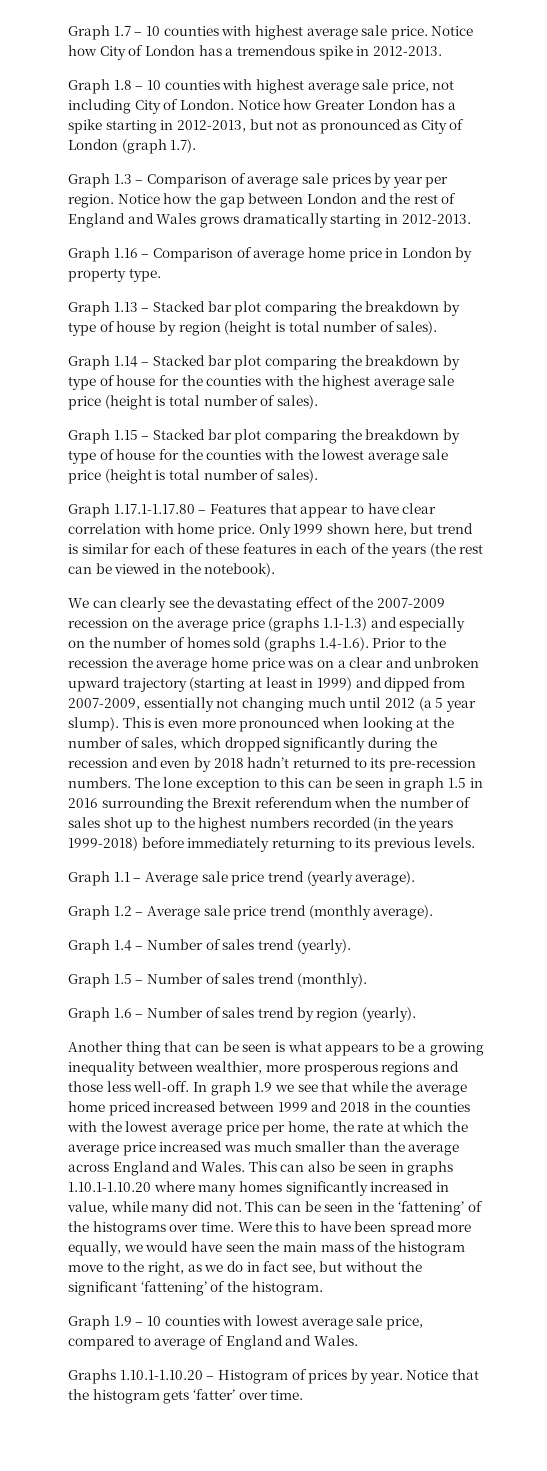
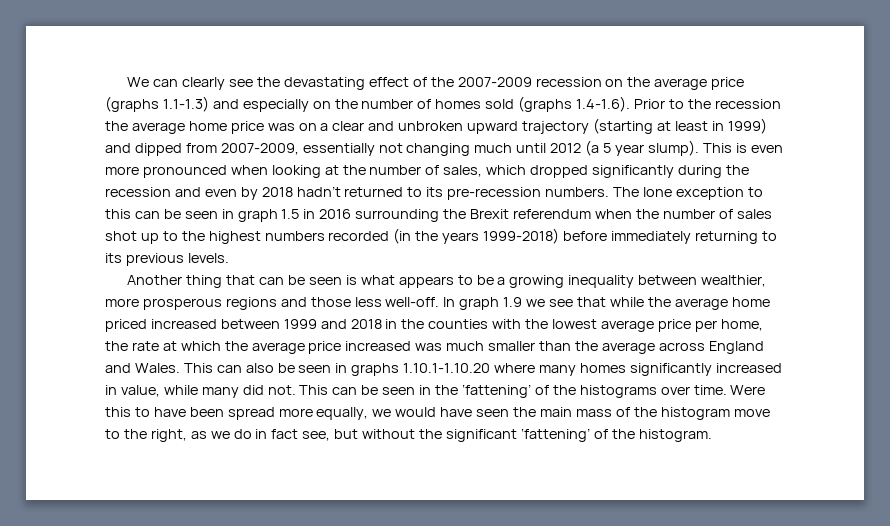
[68,25,474,40] [68,45,442,60] [68,79,455,94] [68,99,456,114] [68,119,465,134] [68,139,197,154] [68,173,449,188] [68,193,457,208] [68,213,471,228] [68,247,473,262] [68,268,161,282] [68,301,460,316] [68,321,438,336] [68,355,460,370] [68,375,455,390] [68,395,318,410] [68,429,460,444] [68,449,449,464] [68,469,318,484] [68,503,437,518] [68,523,473,538] [68,543,484,558] [68,563,276,577] Graph 1.7 – 10 counties with highest average sale price. Notice how City of London has a tremendous spike in 2012-2013. // Graph 1.8 – 10 counties with highest average sale price, not including City of London. Notice how Greater London has a spike starting in 2012-2013, but not as pronounced as City of London (graph 1.7). // Graph 1.3 – Comparison of average sale prices by year per region. Notice how the gap between London and the rest of England and Wales grows dramatically starting in 2012-2013. // Graph 1.16 – Comparison of average home price in London by property type. // Graph 1.13 – Stacked bar plot comparing the breakdown by type of house by region (height is total number of sales). // Graph 1.14 – Stacked bar plot comparing the breakdown by type of house for the counties with the highest average sale price (height is total number of sales). // Graph 1.15 – Stacked bar plot comparing the breakdown by type of house for the counties with the lowest average sale price (height is total number of sales). // Graph 1.17.1-1.17.80 – Features that appear to have clear correlation with home price. Only 1999 shown here, but trend is similar for each of these features in each of the years (the rest can be viewed in the notebook). // -> (127, 82) none
[68,871,416,886] [68,905,434,920] [68,939,351,954] [68,973,367,988] [68,1007,416,1022] // Graph 1.1 – Average sale price trend (yearly average). // Graph 1.2 – Average sale price trend (monthly average). // Graph 1.4 – Number of sales trend (yearly). // Graph 1.5 – Number of sales trend (monthly). // Graph 1.6 – Number of sales trend by region (yearly). -> (229, 258) none
[68,1315,423,1330] [68,1335,358,1350] [68,1369,479,1384] [68,1389,304,1404] // Graph 1.9 – 10 counties with lowest average sale price, compared to average of England and Wales. // Graphs 1.10.1-1.10.20 – Histogram of prices by year. Notice that the histogram gets ‘fatter’ over time. -> (712, 435) none

